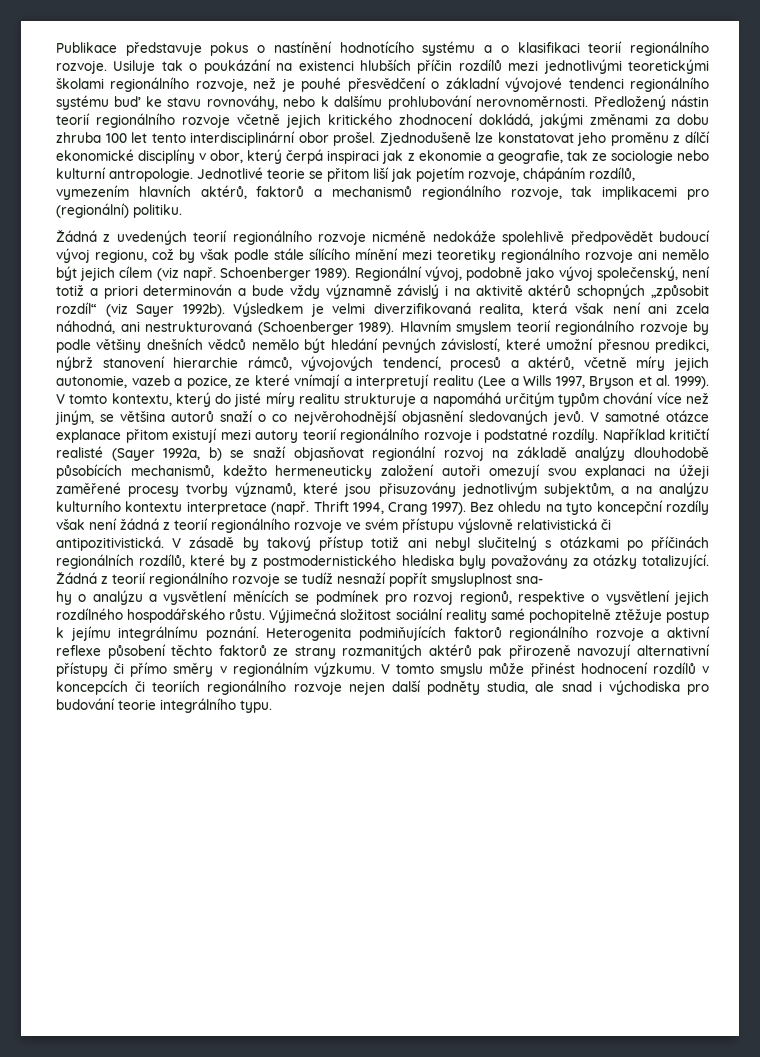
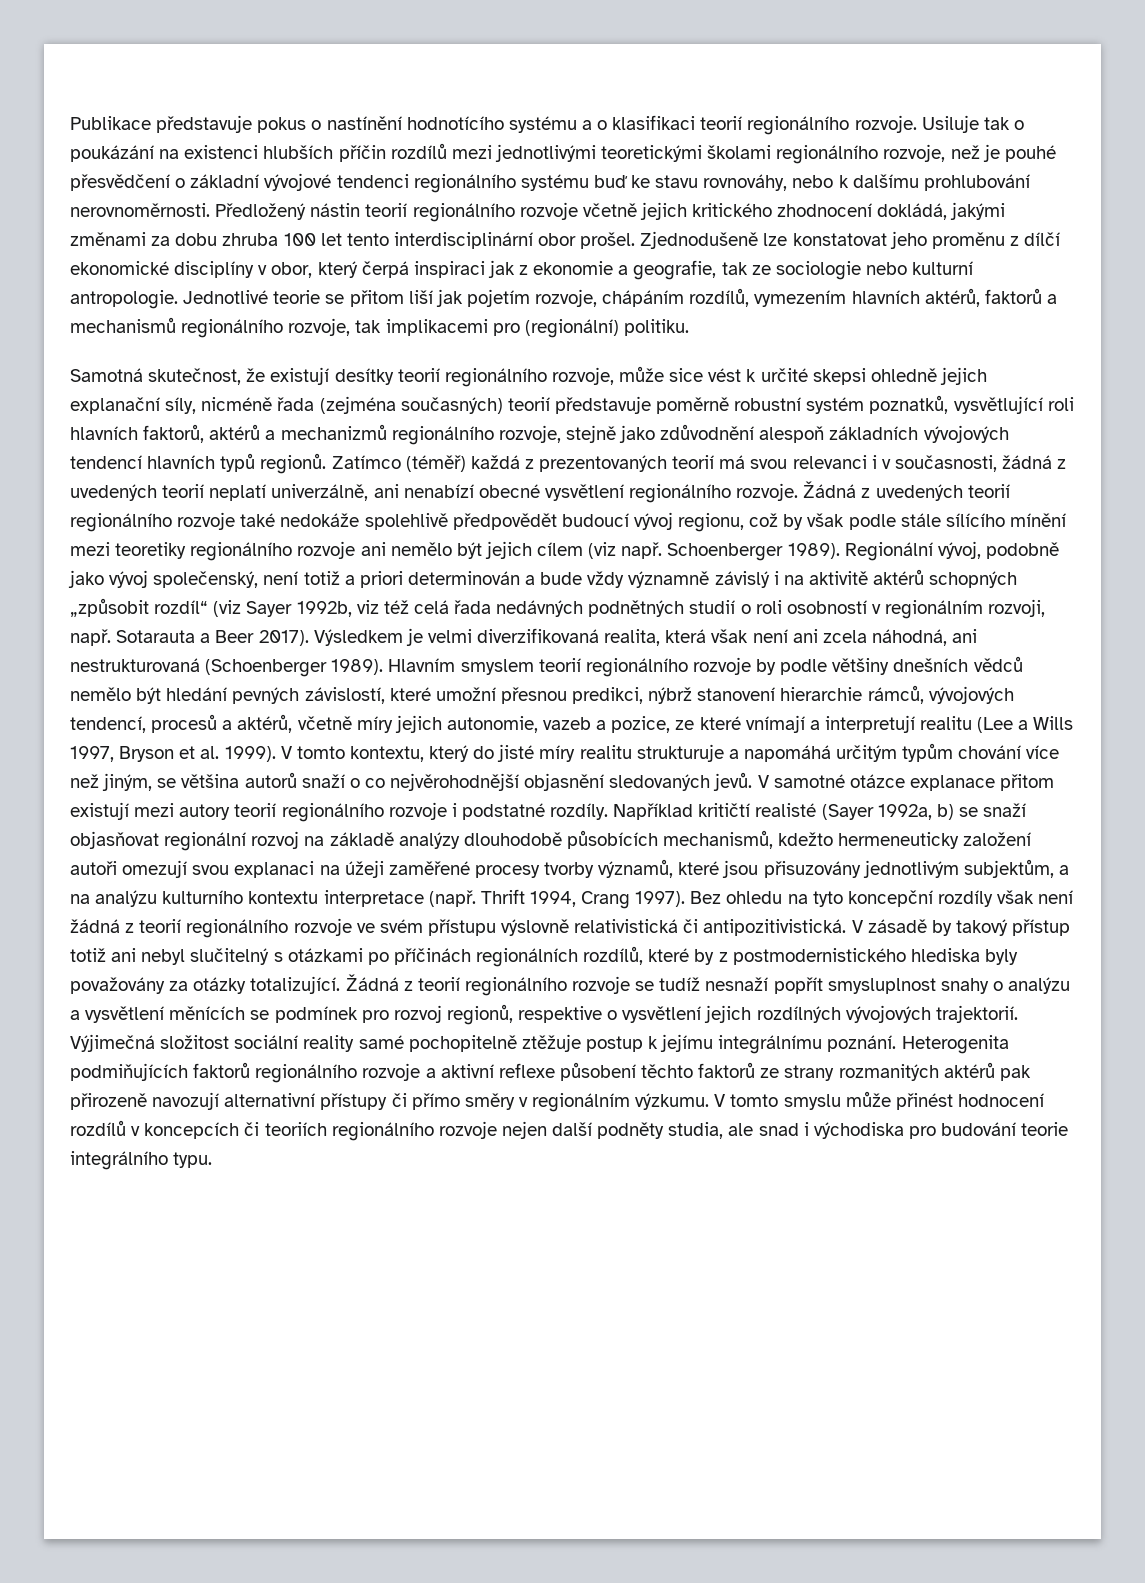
(182, 211) none -> [70,366,987,387] [70,395,1074,414] [70,424,1009,445] [70,453,1067,474] [70,483,799,503] Samotná skutečnost, že existují desítky teorií regionálního rozvoje, může sice vést k určité skepsi ohledně jejich explanační síly, nicméně řada (zejména současných) teorií představuje poměrně robustní systém poznatků, vysvětlující roli hlavních faktorů, aktérů a mechanizmů regionálního rozvoje, stejně jako zdůvodnění alespoň základních vývojových tendencí hlavních typů regionů. Zatímco (téměř) každá z prezentovaných teorií má svou relevanci i v současnosti, žádná z uvedených teorií neplatí univerzálně, ani nenabízí obecné vysvětlení regionálního rozvoje.
[372,230,427,242] nicméně -> [240,513,276,527] také
[182,303,225,317] 1992b). -> [296,599,1046,619] [70,629,309,646] 1992b, viz též celá řada nedávných podnětných studií o roli osobností v regionálním rozvoji, např. Sotarauta a Beer 2017).
[516,576,543,584] [56,591,72,605] sna- // hy -> [940,978,989,994] snahy
[56,608,266,623] rozdílného hospodářského růstu. -> [756,1005,1018,1023] rozdílných vývojových trajektorií.

